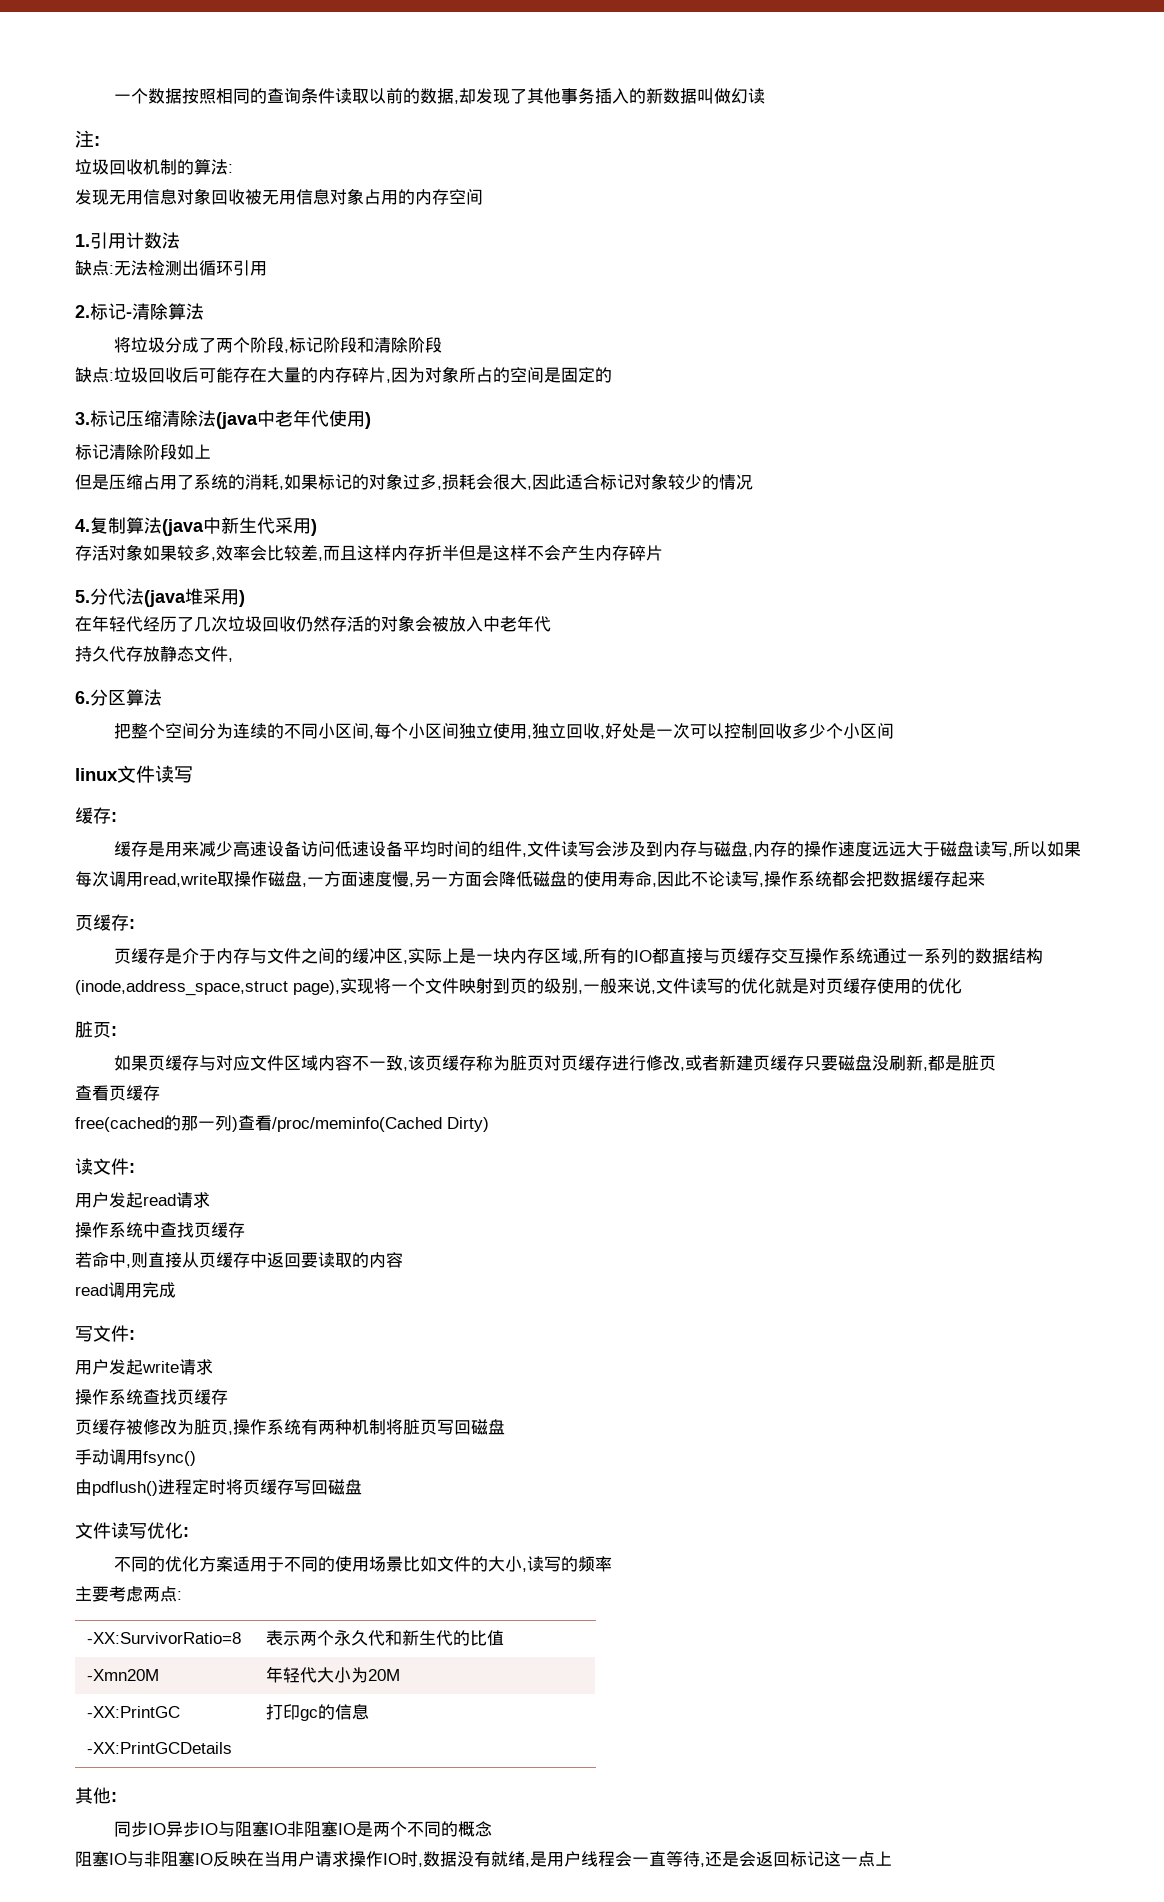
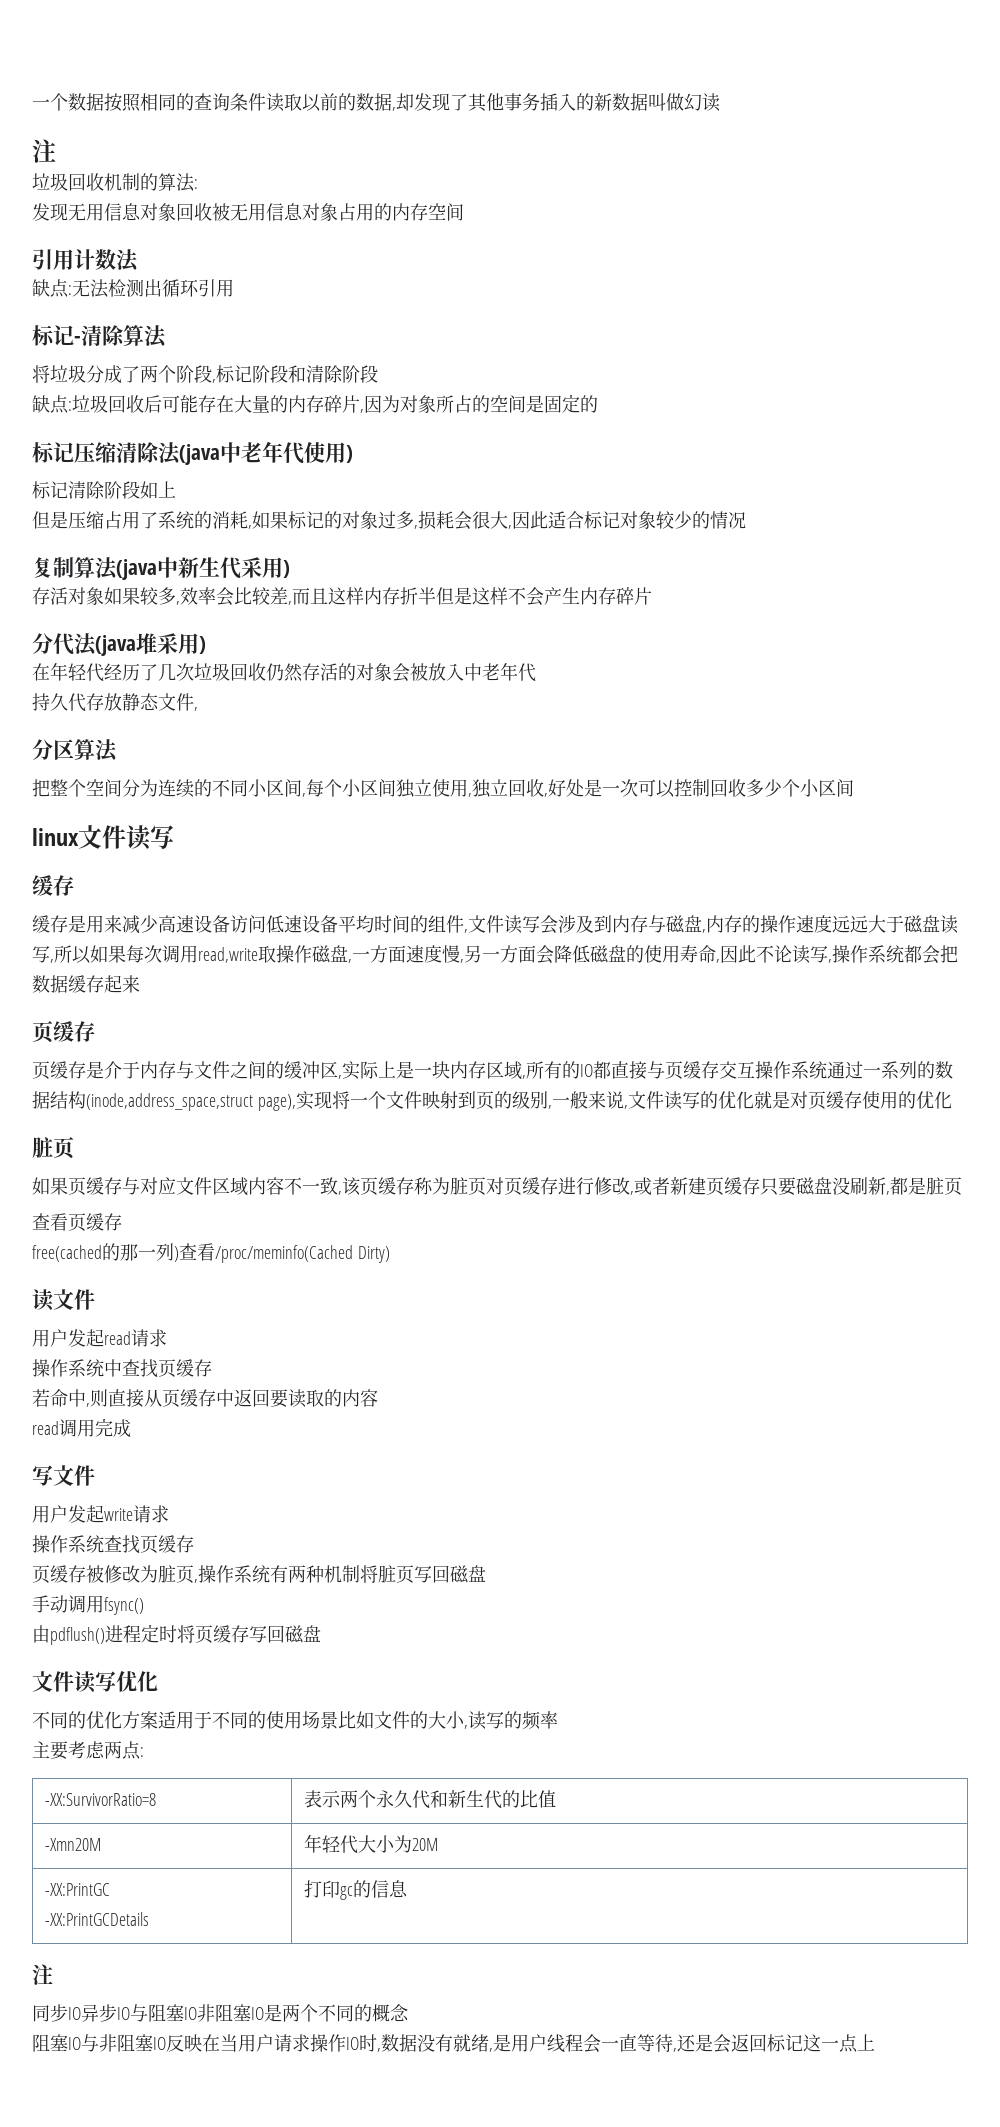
[94,136,100,146] : -> (56, 151) none
[75,234,90,247] 1. -> (464, 212) none
[75,305,90,318] 2. -> (234, 288) none
[75,412,90,425] 3. -> (598, 404) none
[75,519,90,532] 4. -> (746, 520) none
[75,590,90,603] 5. -> (652, 596) none
[75,691,90,704] 6. -> (198, 709) none
[111,812,117,822] : -> (74, 885) none
[129,919,135,929] : -> (95, 1031) none
[111,1026,117,1036] : -> (74, 1148) none
[129,1163,135,1173] : -> (95, 1299) none
[129,1330,135,1340] : -> (95, 1475) none
[183,1527,189,1537] : -> (158, 1681) none
[75,1787,117,1804] 其他: -> [32,1964,53,1985] 注

